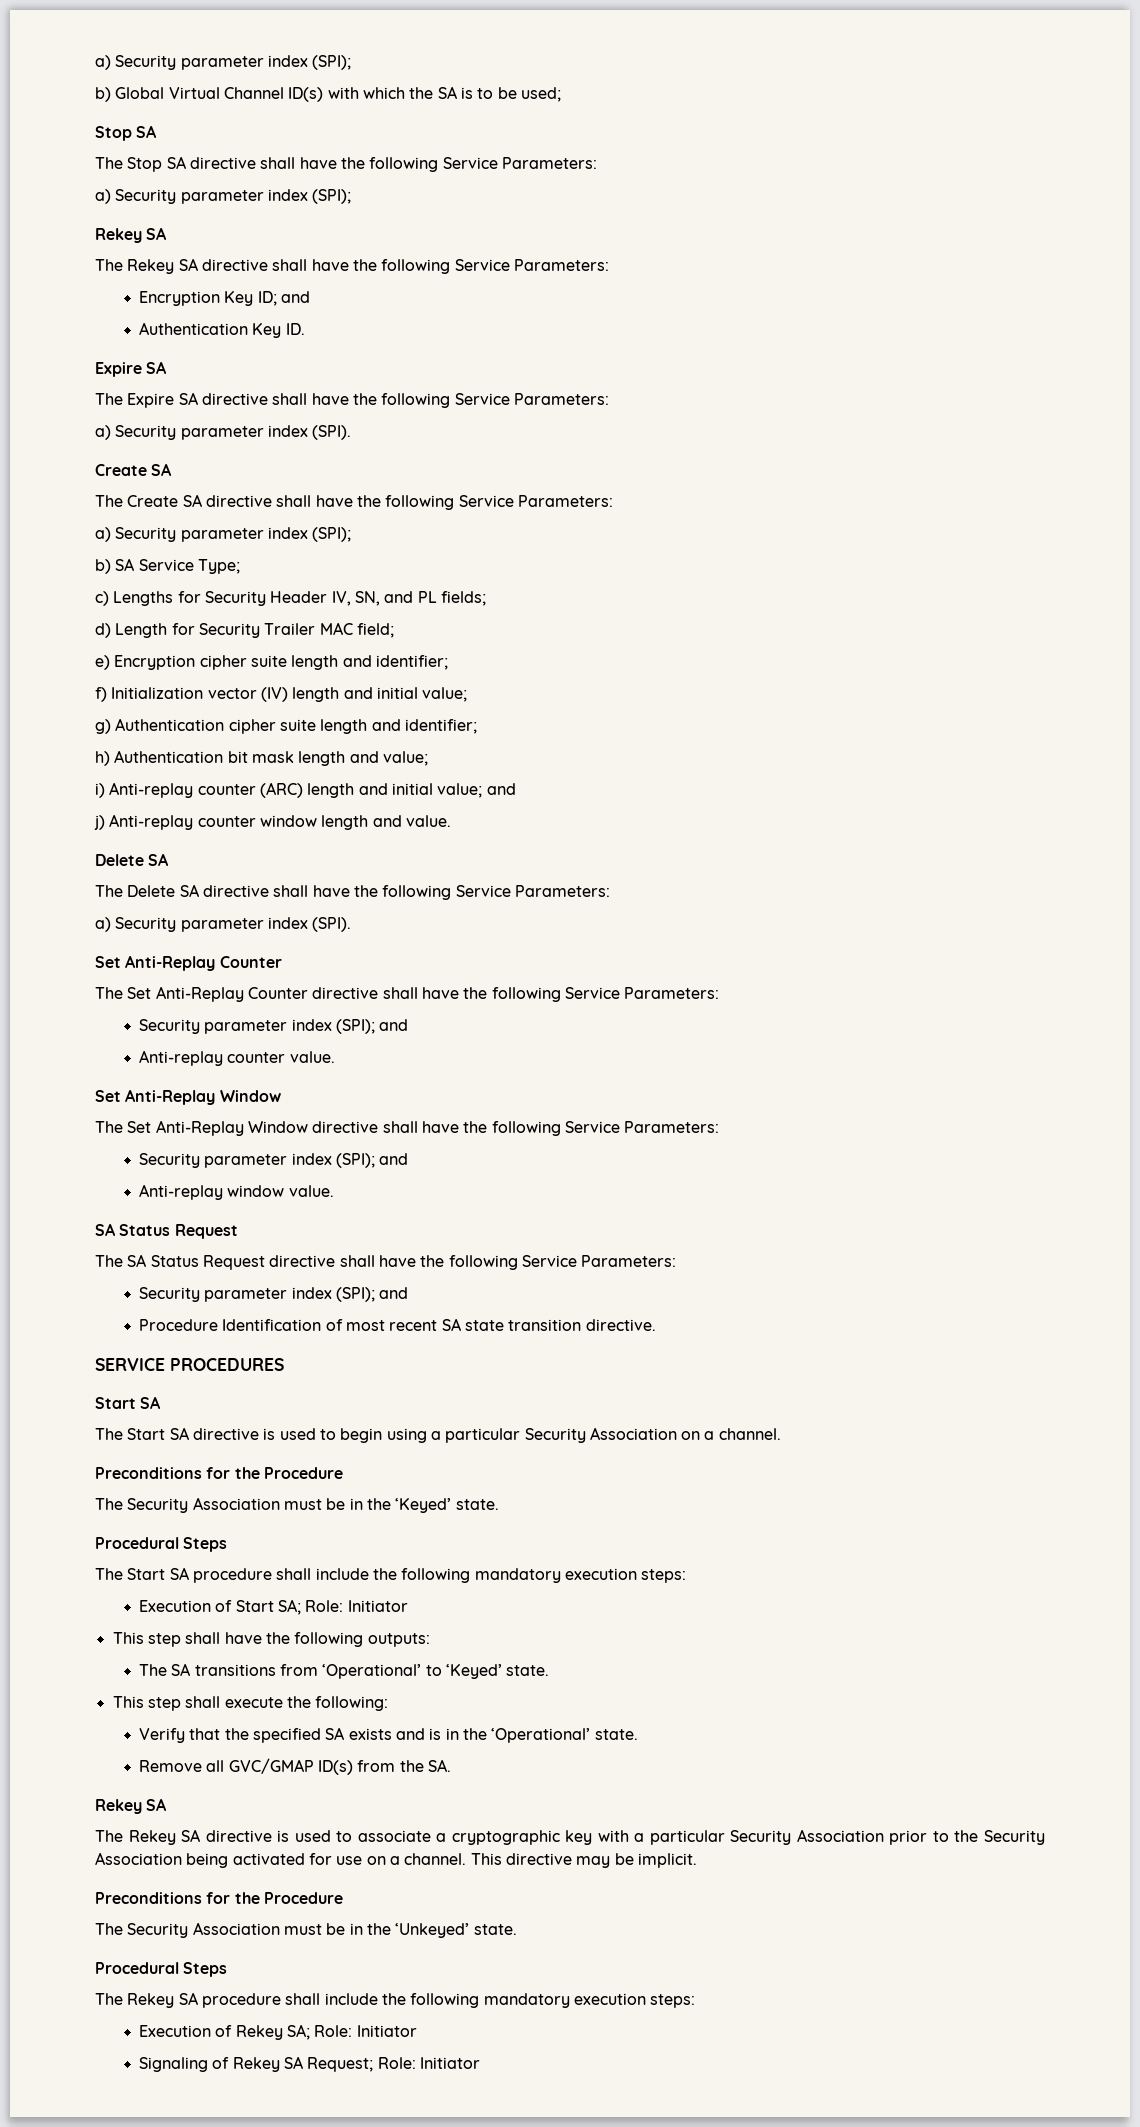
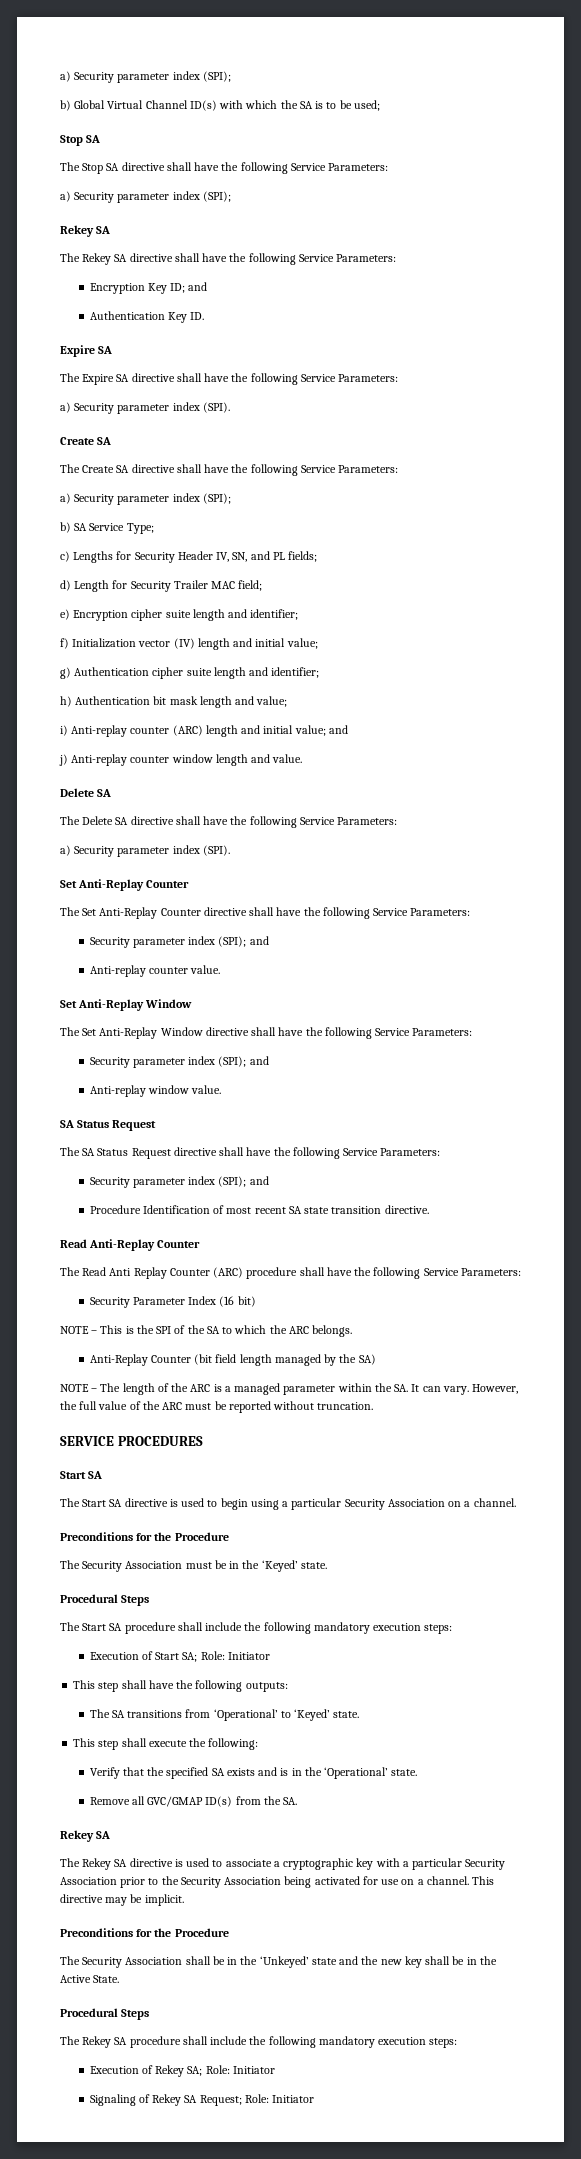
(656, 1325) none -> [60,1239,201,1251] [60,1267,521,1279] [89,1296,256,1308] [60,1325,353,1337] [89,1354,376,1366] [60,1383,519,1395] [60,1401,374,1413] // Read Anti-Replay Counter // The Read Anti Replay Counter (ARC) procedure shall have the following Service Parameters: // Security Parameter Index (16 bit) // NOTE – This is the SPI of the SA to which the ARC belongs. // Anti-Replay Counter (bit field length managed by the SA) // NOTE – The length of the ARC is a managed parameter within the SA. It can vary. However, the full value of the ARC must be reported without truncation.
[283,1924,322,1935] must -> [185,1956,211,1965] shall
[473,1924,517,1935] state. -> [311,1956,497,1968] [60,1975,120,1983] state and the new key shall be in the Active State.

